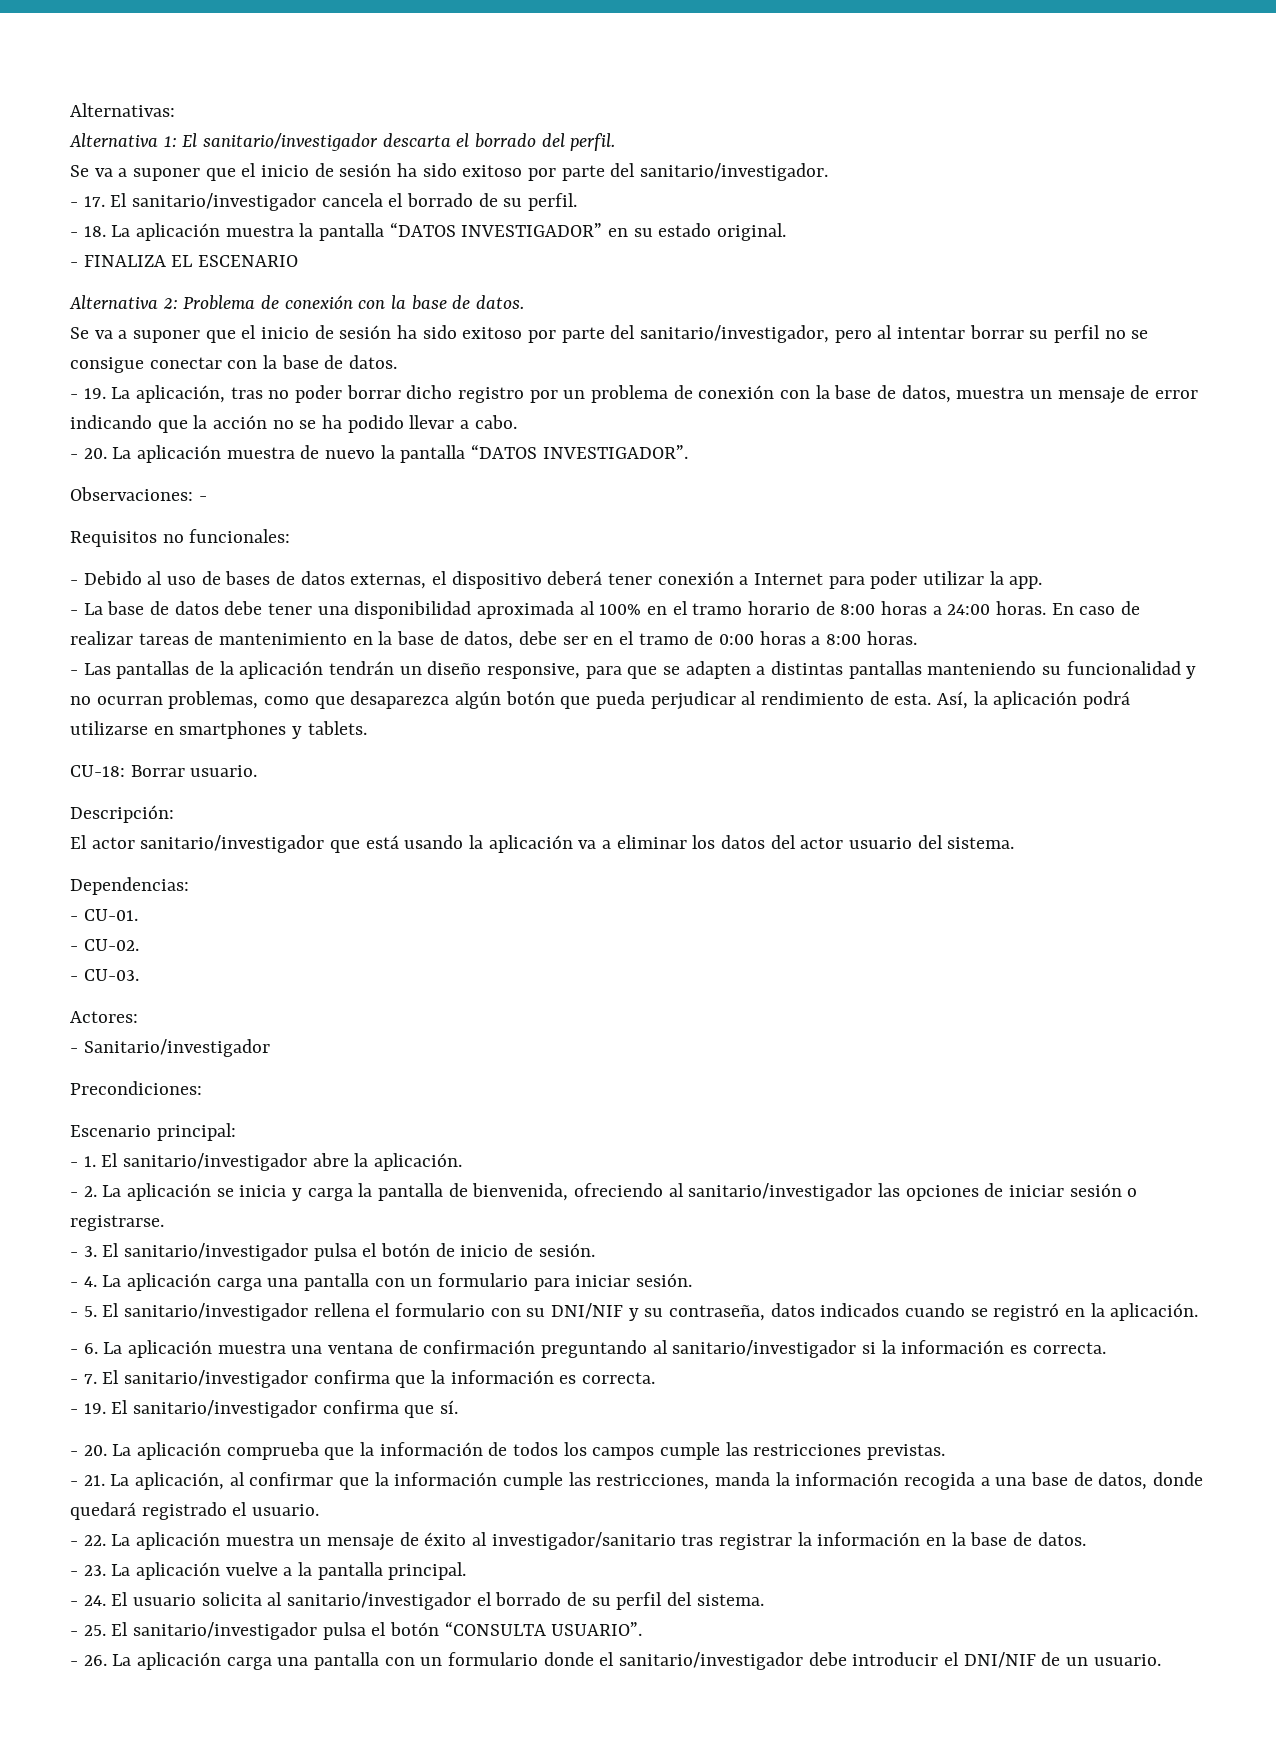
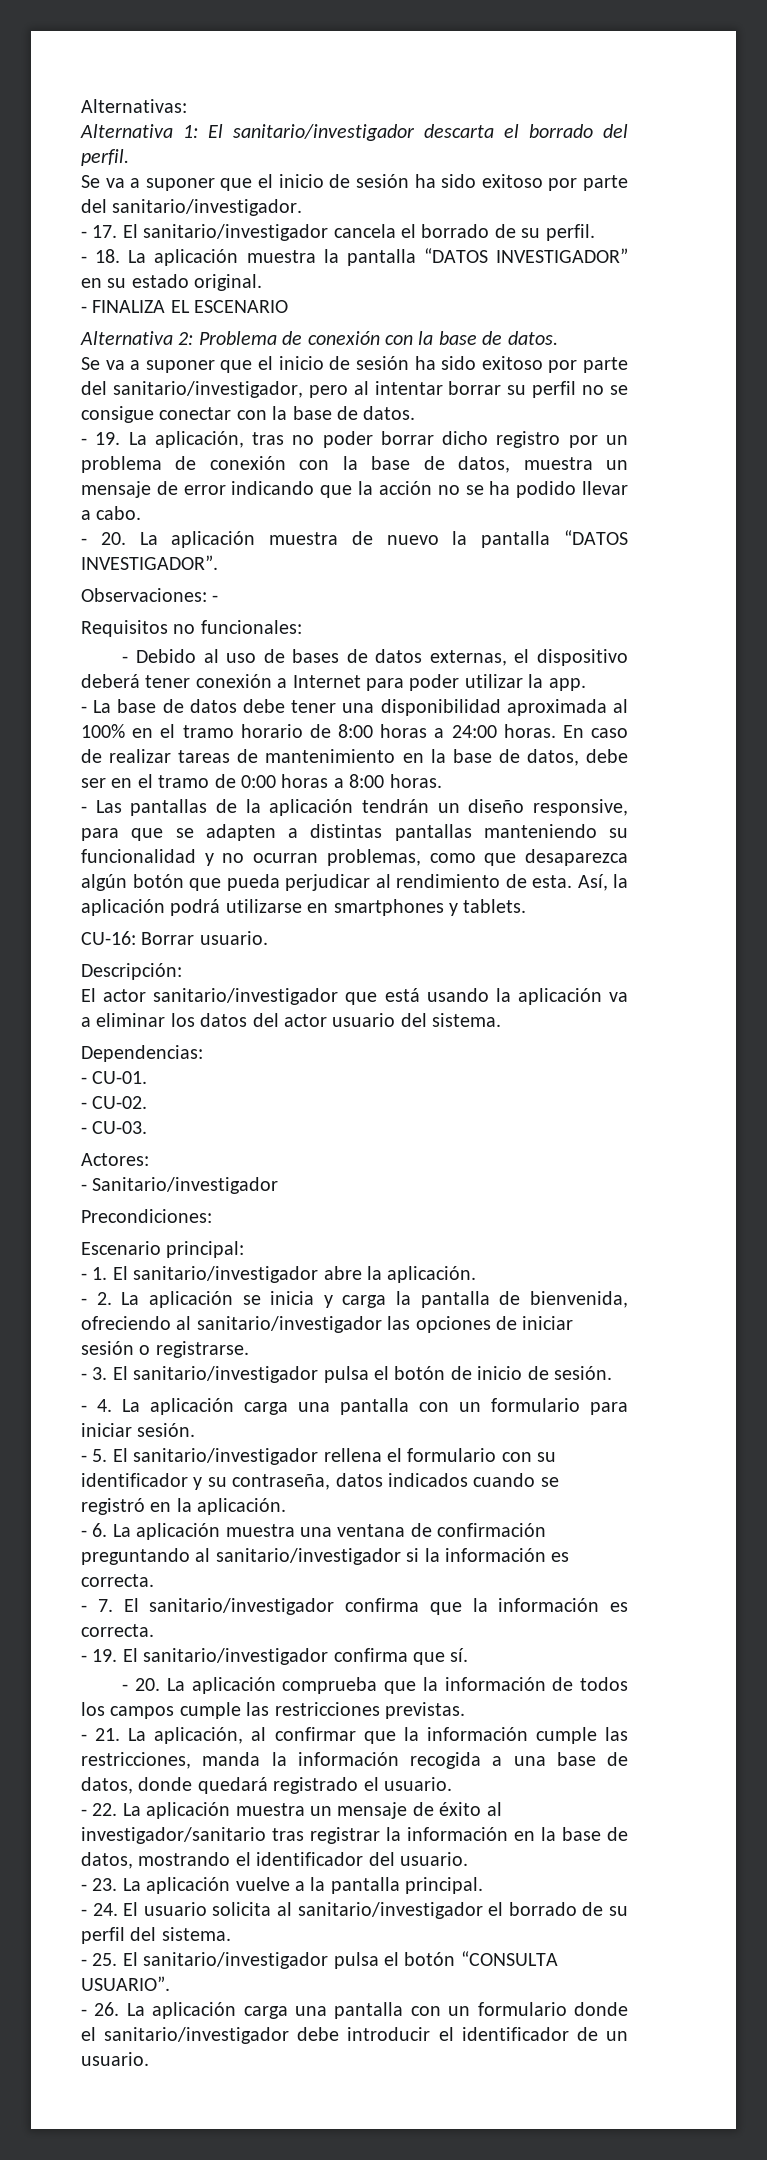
[70,765,125,777] CU-18: -> [81,931,136,945] CU-16:
[551,1303,624,1319] DNI/NIF -> [81,1473,188,1487] identificador
[1037,1532,1086,1546] datos. -> [81,1852,468,1869] datos, mostrando el identificador del usuario.
[963,1652,1036,1668] DNI/NIF -> [461,2027,569,2041] identificador

